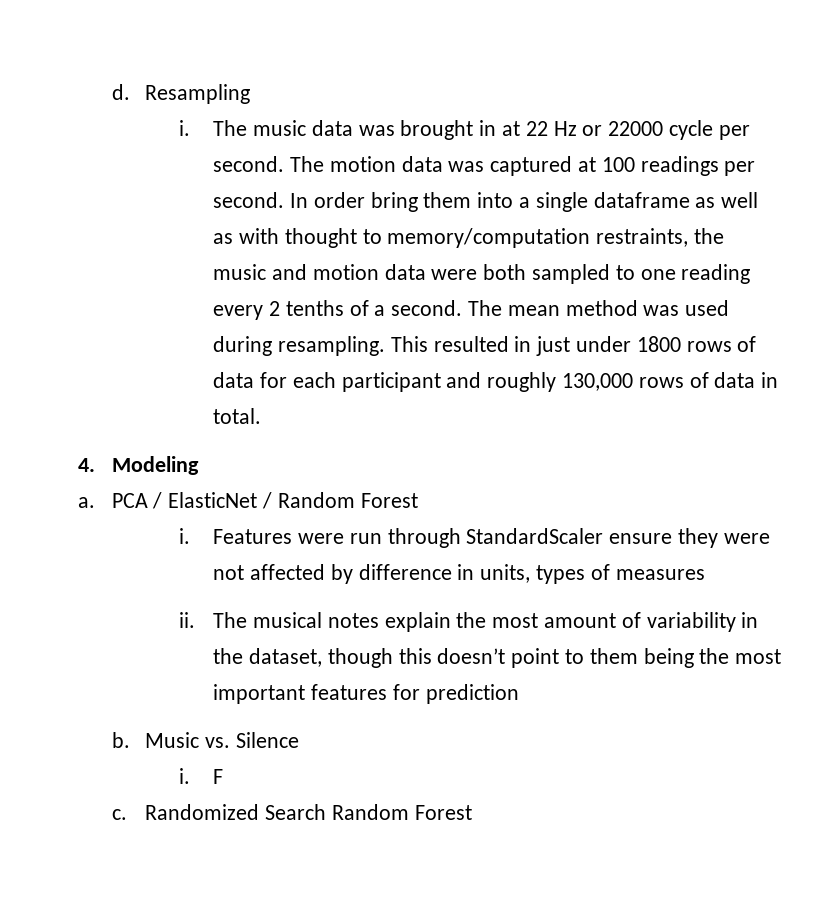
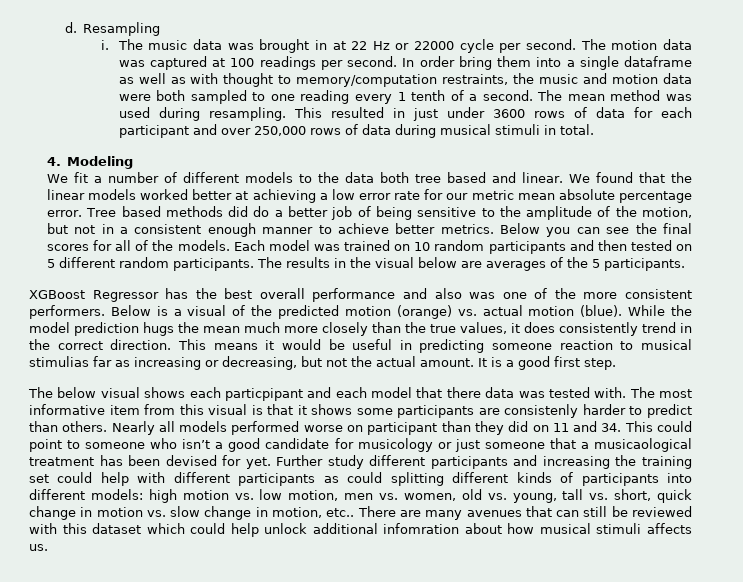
[268,300,344,316] 2 tenths -> [397,90,446,101] 1 tenth
[636,336,681,352] 1800 -> [492,109,525,118] 3600
[487,372,756,392] roughly 130,000 rows of data -> [220,124,540,138] over 250,000 rows of data during musical stimuli
[77,492,418,509] [179,528,770,548] [213,564,705,584] [179,612,759,632] [213,648,782,668] [213,684,519,704] [111,732,300,748] [179,768,224,784] [111,804,472,820] a. PCA / ElasticNet / Random Forest // i. Features were run through StandardScaler ensure they were not affected by difference in units, types of measures // ii. The musical notes explain the most amount of variability in the dataset, though this doesn’t point to them being the most important features for prediction // b. Music vs. Silence // i. F // c. Randomized Search Random Forest -> [46,172,692,183] [46,189,693,203] [46,206,692,220] [46,223,693,237] [46,240,692,254] [46,257,685,271] [29,288,692,302] [29,305,693,319] [29,322,692,336] [29,339,692,353] [29,356,616,370] [28,387,692,401] [29,404,692,418] [29,421,692,435] [29,438,693,452] [29,455,693,469] [29,472,692,486] [29,489,692,503] [29,506,692,520] [29,523,693,537] [29,544,48,551] We fit a number of different models to the data both tree based and linear. We found that the linear models worked better at achieving a low error rate for our metric mean absolute percentage error. Tree based methods did do a better job of being sensitive to the amplitude of the motion, but not in a consistent enough manner to achieve better metrics. Below you can see the final scores for all of the models. Each model was trained on 10 random participants and then tested on 5 different random participants. The results in the visual below are averages of the 5 participants. // XGBoost Regressor has the best overall performance and also was one of the more consistent performers. Below is a visual of the predicted motion (orange) vs. actual motion (blue). While the model prediction hugs the mean much more closely than the true values, it does consistently trend in the correct direction. This means it would be useful in predicting someone reaction to musical stimulias far as increasing or decreasing, but not the actual amount. It is a good first step. // The below visual shows each particpipant and each model that there data was tested with. The most informative item from this visual is that it shows some participants are consistenly harder to predict than others. Nearly all models performed worse on participant than they did on 11 and 34. This could point to someone who isn’t a good candidate for musicology or just someone that a musicaological treatment has been devised for yet. Further study different participants and increasing the training set could help with different participants as could splitting different kinds of participants into different models: high motion vs. low motion, men vs. women, old vs. young, tall vs. short, quick change in motion vs. slow change in motion, etc.. There are many avenues that can still be reviewed with this dataset which could help unlock additional infomration about how musical stimuli affects us.

